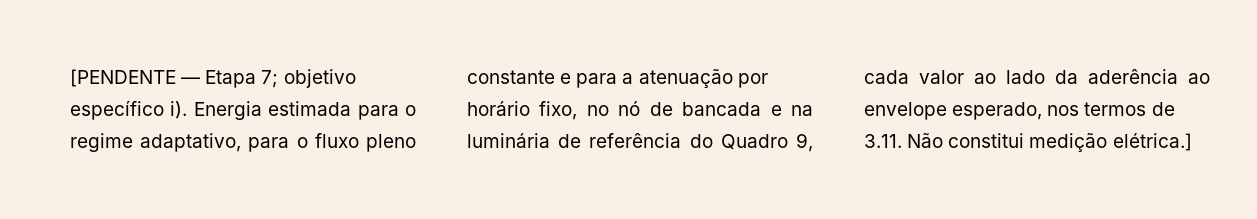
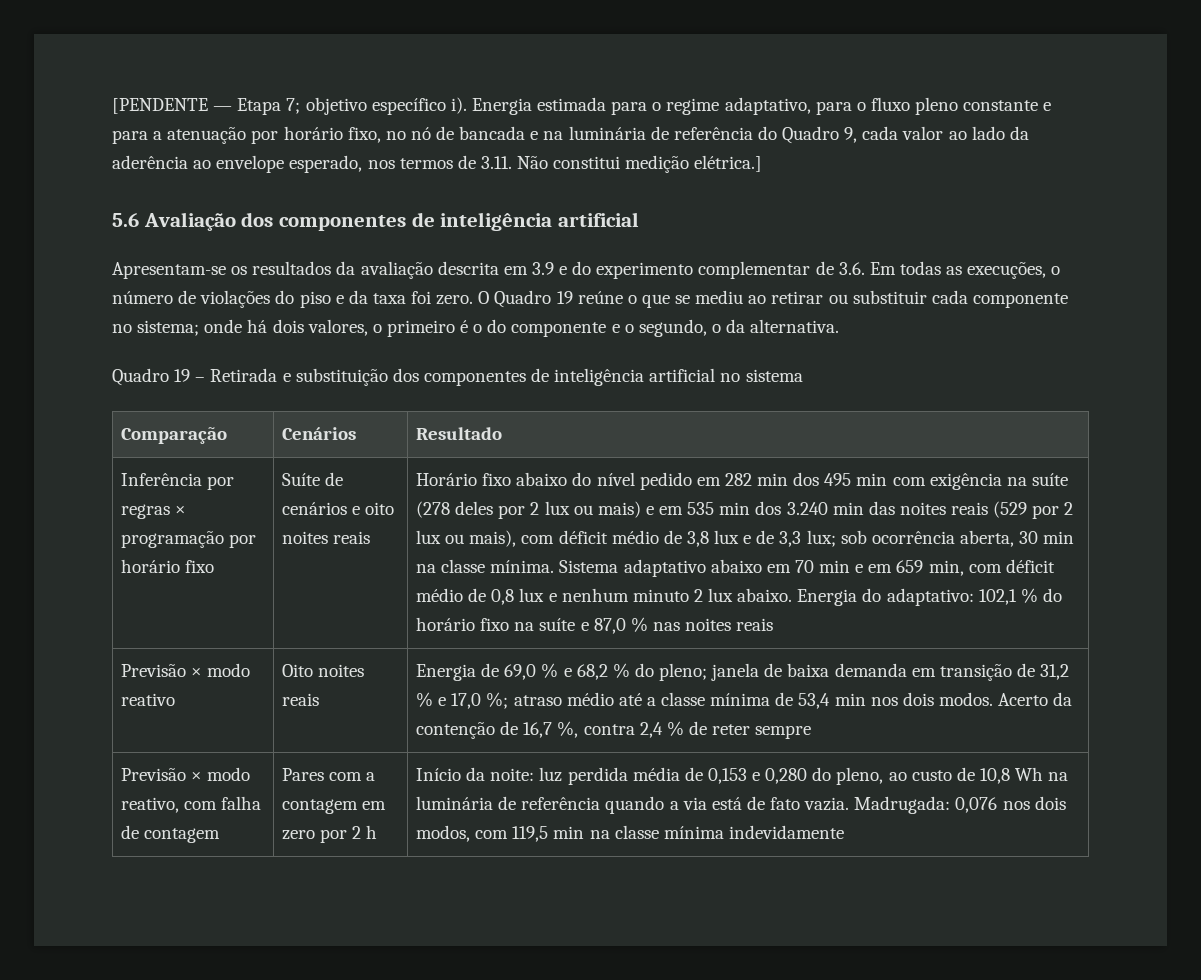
(1192, 142) none -> [112,212,640,231] [112,261,1061,279] [112,290,1068,308] [112,319,840,337] [112,368,803,386] [120,427,227,444] [281,427,356,440] [415,427,502,440] [120,473,235,490] [120,504,187,519] [120,531,257,548] [120,559,215,573] [281,472,344,486] [281,502,395,515] [281,531,371,544] [415,472,1068,490] [415,501,1074,519] [415,530,1075,547] [415,559,1055,577] [415,588,1062,606] [415,617,774,634] [120,663,251,677] [120,693,175,706] [281,664,365,677] [281,693,319,706] [415,663,1070,681] [415,692,1073,709] [415,721,812,739] [120,767,251,781] [120,796,262,813] [120,825,221,843] [281,768,376,781] [281,799,387,814] [281,825,378,843] [415,767,1069,785] [415,796,1066,814] [415,825,844,842] // 5.6 Avaliação dos componentes de inteligência artificial // Apresentam-se os resultados da avaliação descrita em 3.9 e do experimento complementar de 3.6. Em todas as execuções, o número de violações do piso e da taxa foi zero. O Quadro 19 reúne o que se mediu ao retirar ou substituir cada componente no sistema; onde há dois valores, o primeiro é o do componente e o segundo, o da alternativa. // Quadro 19 – Retirada e substituição dos componentes de inteligência artificial no sistema // Comparação | Cenários | Resultado // Inferência por regras × programação por horário fixo | Suíte de cenários e oito noites reais | Horário fixo abaixo do nível pedido em 282 min dos 495 min com exigência na suíte (278 deles por 2 lux ou mais) e em 535 min dos 3.240 min das noites reais (529 por 2 lux ou mais), com déficit médio de 3,8 lux e de 3,3 lux; sob ocorrência aberta, 30 min na classe mínima. Sistema adaptativo abaixo em 70 min e em 659 min, com déficit médio de 0,8 lux e nenhum minuto 2 lux abaixo. Energia do adaptativo: 102,1 % do horário fixo na suíte e 87,0 % nas noites reais // Previsão × modo reativo | Oito noites reais | Energia de 69,0 % e 68,2 % do pleno; janela de baixa demanda em transição de 31,2 % e 17,0 %; atraso médio até a classe mínima de 53,4 min nos dois modos. Acerto da contenção de 16,7 %, contra 2,4 % de reter sempre // Previsão × modo reativo, com falha de contagem | Pares com a contagem em zero por 2 h | Início da noite: luz perdida média de 0,153 e 0,280 do pleno, ao custo de 10,8 Wh na luminária de referência quando a via está de fato vazia. Madrugada: 0,076 nos dois modos, com 119,5 min na classe mínima indevidamente

